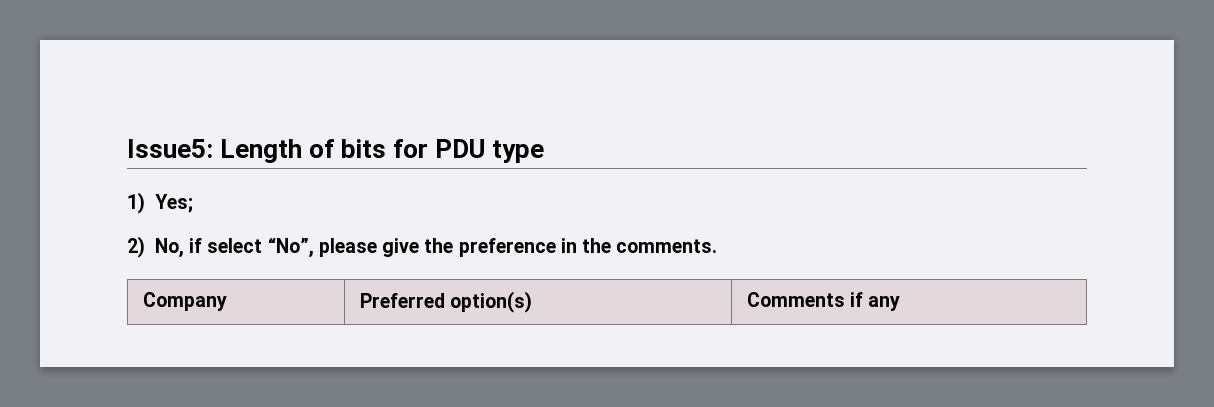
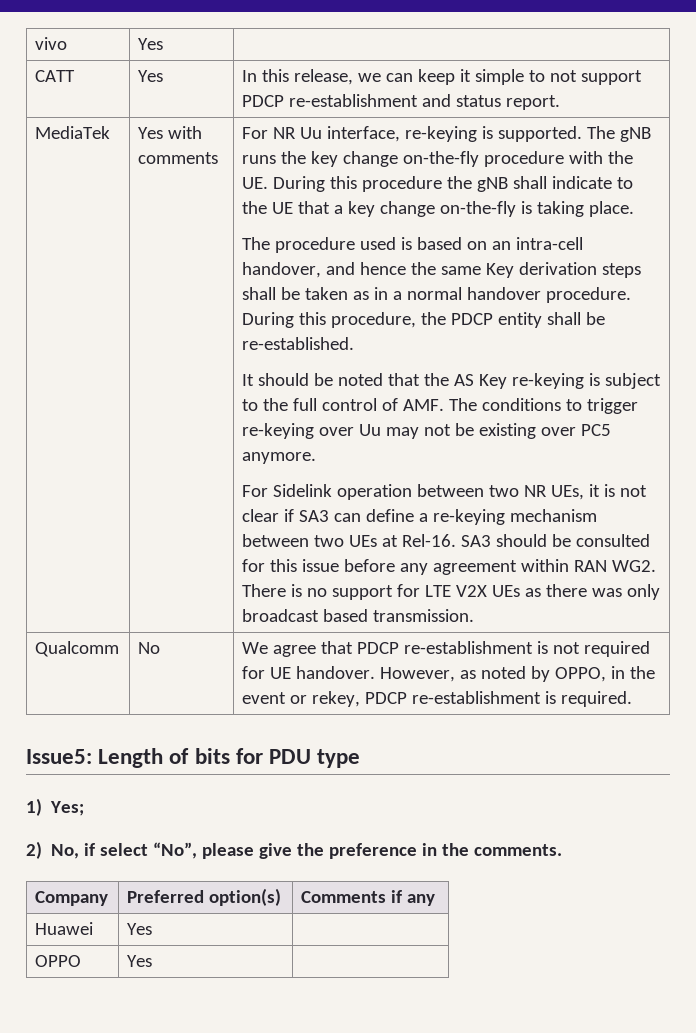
(127, 148) none -> [35,37,68,50] [138,38,164,50] [35,70,76,82] [138,70,164,82] [242,69,643,85] [242,94,561,110] [35,126,111,139] [138,126,203,139] [138,152,219,164] [242,126,652,142] [242,151,634,167] [242,176,634,192] [242,201,635,217] [242,237,584,253] [242,262,642,278] [242,287,632,303] [242,312,606,328] [242,337,355,350] [242,373,662,389] [242,398,639,414] [242,423,612,439] [242,452,317,464] [242,484,648,500] [242,509,598,525] [242,534,651,547] [242,559,657,575] [242,584,661,600] [242,609,475,622] [35,641,120,657] [138,642,161,654] [242,641,651,657] [242,666,656,682] [242,691,633,707] vivo | Yes | // CATT | Yes | In this release, we can keep it simple to not support PDCP re-establishment and status report. // MediaTek | Yes with comments | For NR Uu interface, re-keying is supported. The gNB runs the key change on-the-fly procedure with the UE. During this procedure the gNB shall indicate to the UE that a key change on-the-fly is taking place. // The procedure used is based on an intra-cell handover, and hence the same Key derivation steps shall be taken as in a normal handover procedure. During this procedure, the PDCP entity shall be re-established. // It should be noted that the AS Key re-keying is subject to the full control of AMF. The conditions to trigger re-keying over Uu may not be existing over PC5 anymore. // For Sidelink operation between two NR UEs, it is not clear if SA3 can define a re-keying mechanism between two UEs at Rel-16. SA3 should be consulted for this issue before any agreement within RAN WG2. There is no support for LTE V2X UEs as there was only broadcast based transmission. // Qualcomm | No | We agree that PDCP re-establishment is not required for UE handover. However, as noted by OPPO, in the event or rekey, PDCP re-establishment is required. //
(901, 303) none -> [35,922,94,935] [127,923,153,935] [35,955,82,967] [127,955,153,967] // Huawei | Yes | // OPPO | Yes |

